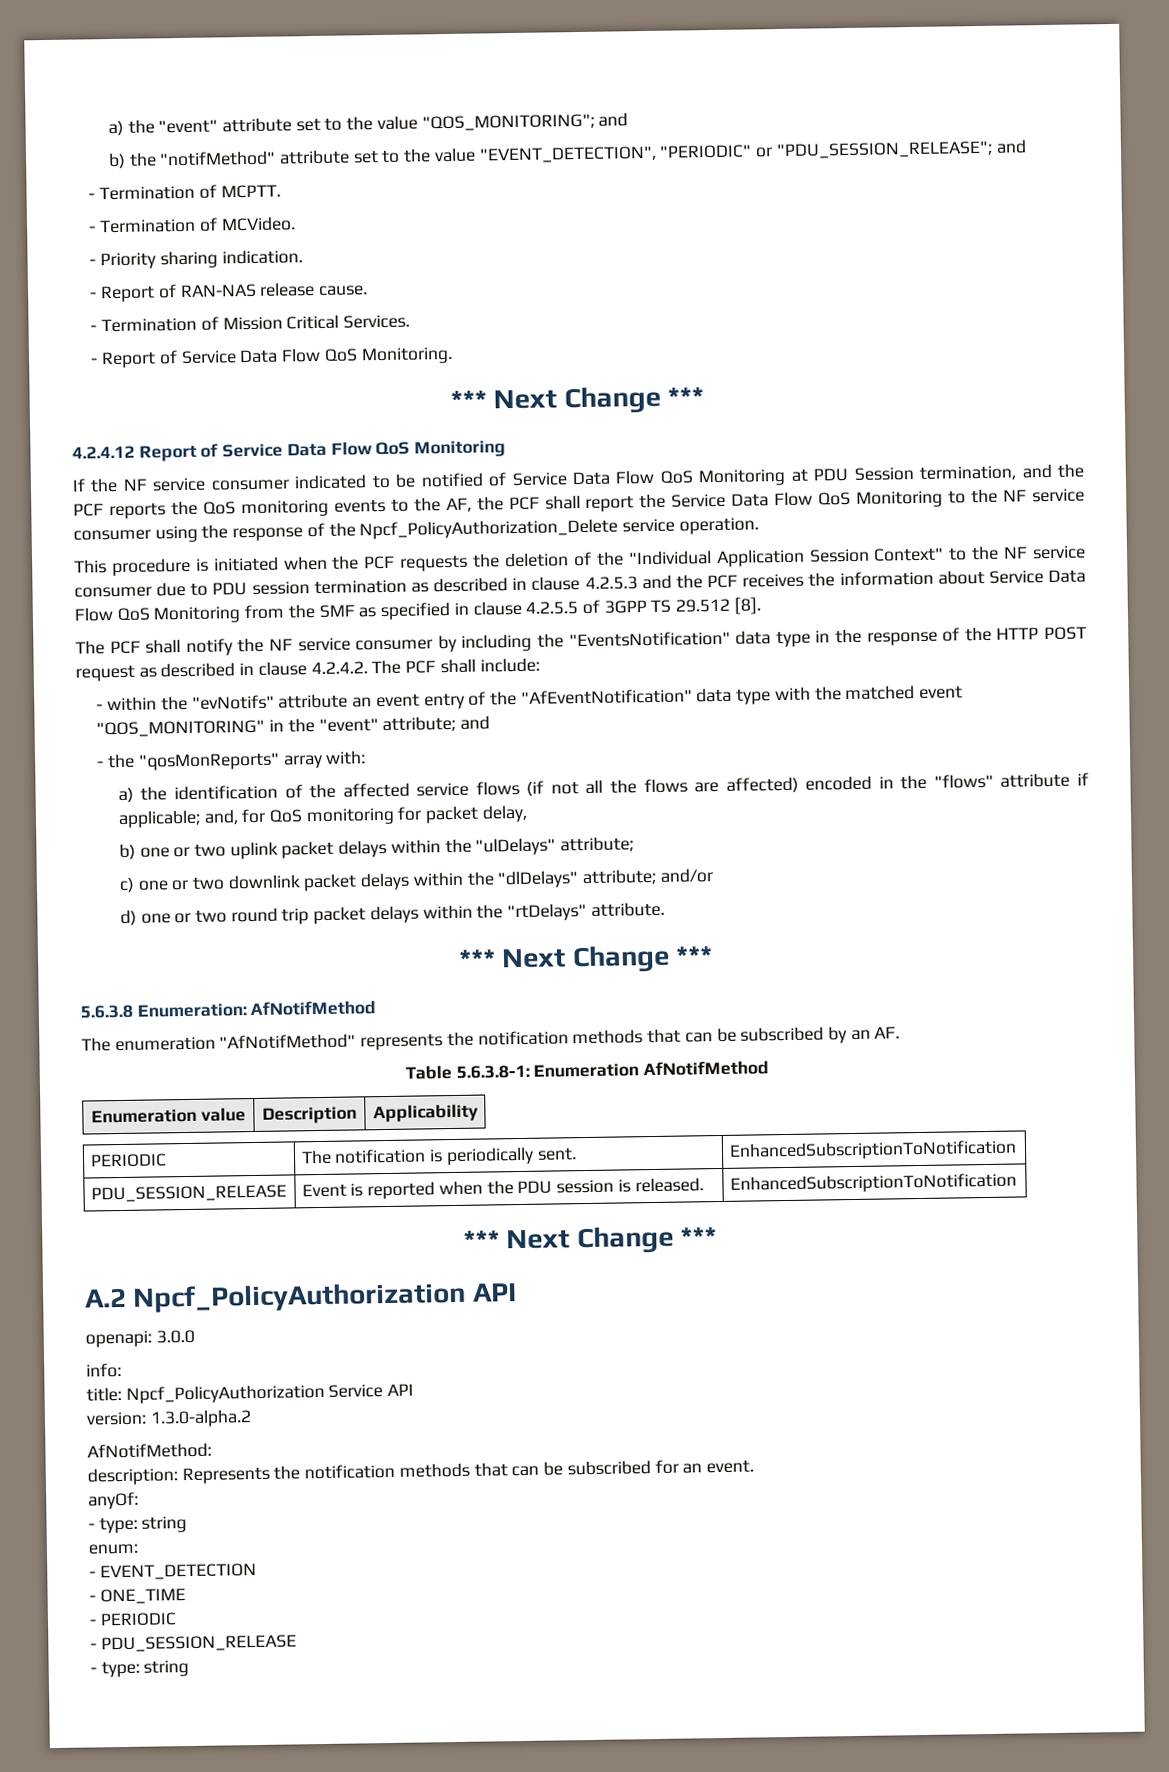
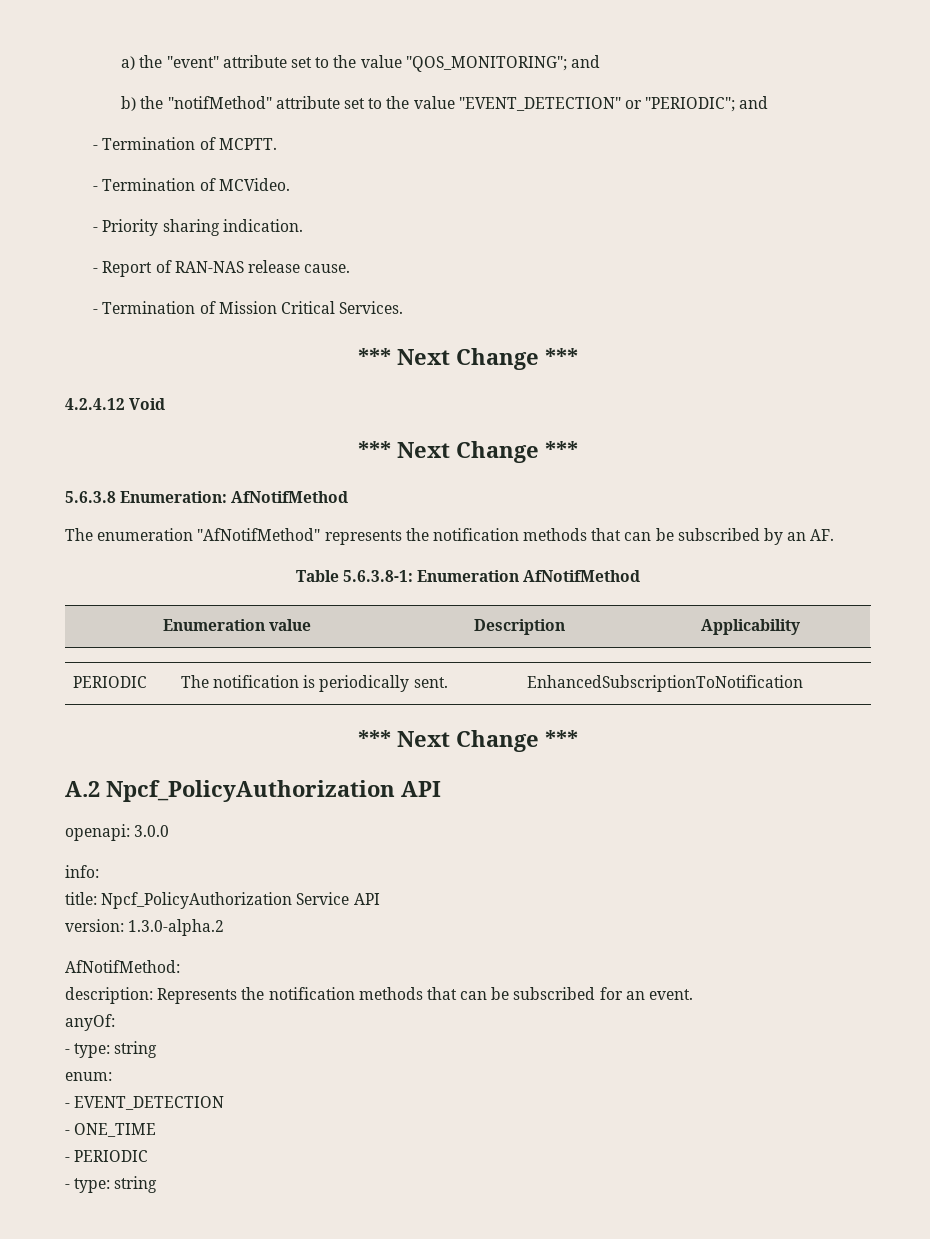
[478,140,993,164] "EVENT_DETECTION", "PERIODIC" or "PDU_SESSION_RELEASE"; -> [458,97,736,112] "EVENT_DETECTION" or "PERIODIC";
[91,346,453,369] // - Report of Service Data Flow QoS Monitoring. -> (404, 307) none
[138,440,507,462] [72,463,1085,493] [73,488,1086,520] [73,517,759,543] [74,545,1087,577] [74,569,1086,598] [74,597,761,624] [75,626,1088,656] [75,657,540,682] [96,685,964,712] [96,715,491,738] [97,750,367,771] [117,772,1089,803] [117,804,528,828] [118,836,635,860] [118,868,713,893] [119,901,665,926] Report of Service Data Flow QoS Monitoring // If the NF service consumer indicated to be notified of Service Data Flow QoS Monitoring at PDU Session termination, and the PCF reports the QoS monitoring events to the AF, the PCF shall report the Service Data Flow QoS Monitoring to the NF service consumer using the response of the Npcf_PolicyAuthorization_Delete service operation. // This procedure is initiated when the PCF requests the deletion of the "Individual Application Session Context" to the NF service consumer due to PDU session termination as described in clause 4.2.5.3 and the PCF receives the information about Service Data Flow QoS Monitoring from the SMF as specified in clause 4.2.5.5 of 3GPP TS 29.512 [8]. // The PCF shall notify the NF service consumer by including the "EventsNotification" data type in the response of the HTTP POST request as described in clause 4.2.4.2. The PCF shall include: // - within the "evNotifs" attribute an event entry of the "AfEventNotification" data type with the matched event "QOS_MONITORING" in the "event" attribute; and // - the "qosMonReports" array with: // a) the identification of the affected service flows (if not all the flows are affected) encoded in the "flows" attribute if applicable; and, for QoS monitoring for packet delay, // b) one or two uplink packet delays within the "ulDelays" attribute; // c) one or two downlink packet delays within the "dlDelays" attribute; and/or // d) one or two round trip packet delays within the "rtDelays" attribute. -> [129,398,166,410] Void
[90,1184,287,1203] [301,1177,704,1200] [729,1172,1017,1194] // PDU_SESSION_RELEASE | Event is reported when the PDU session is released. | EnhancedSubscriptionToNotification -> (803, 683) none
[90,1634,297,1653] // - PDU_SESSION_RELEASE -> (149, 1156) none

